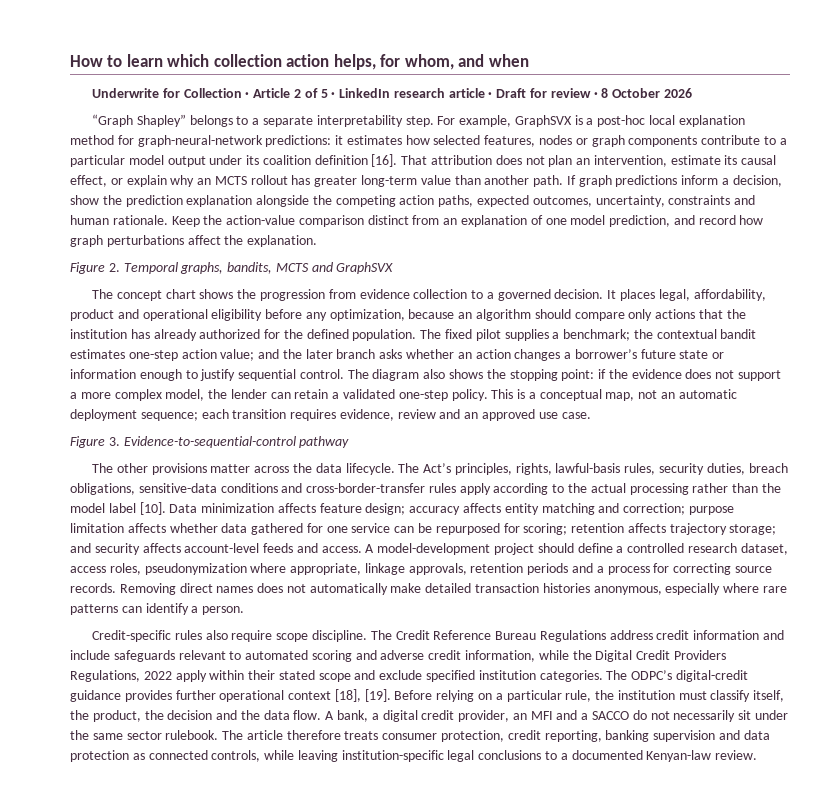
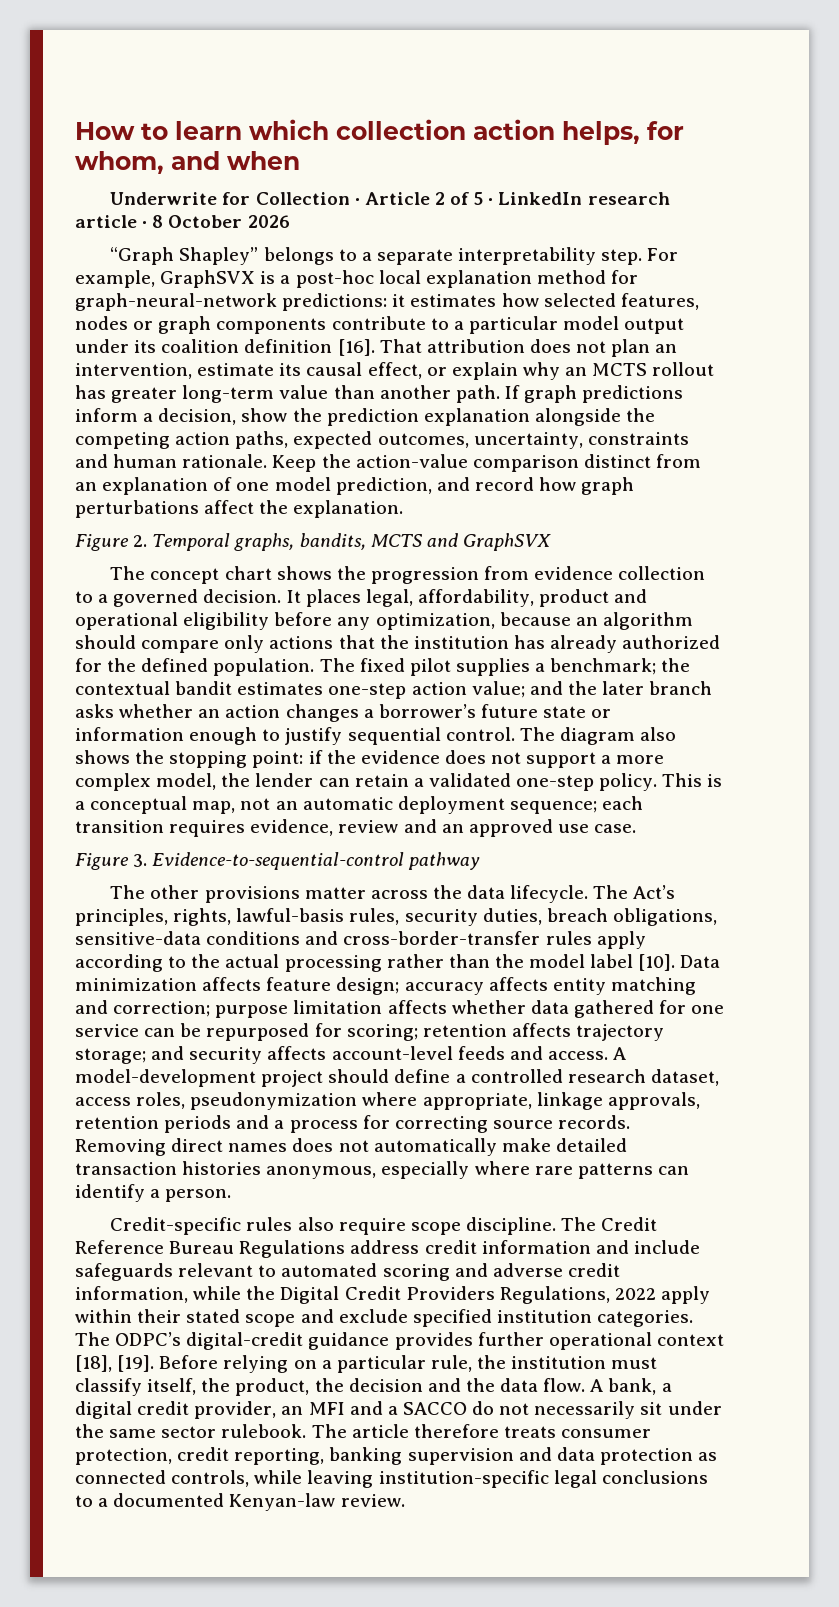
[496,88,598,98] Draft for review · -> (148, 224) none

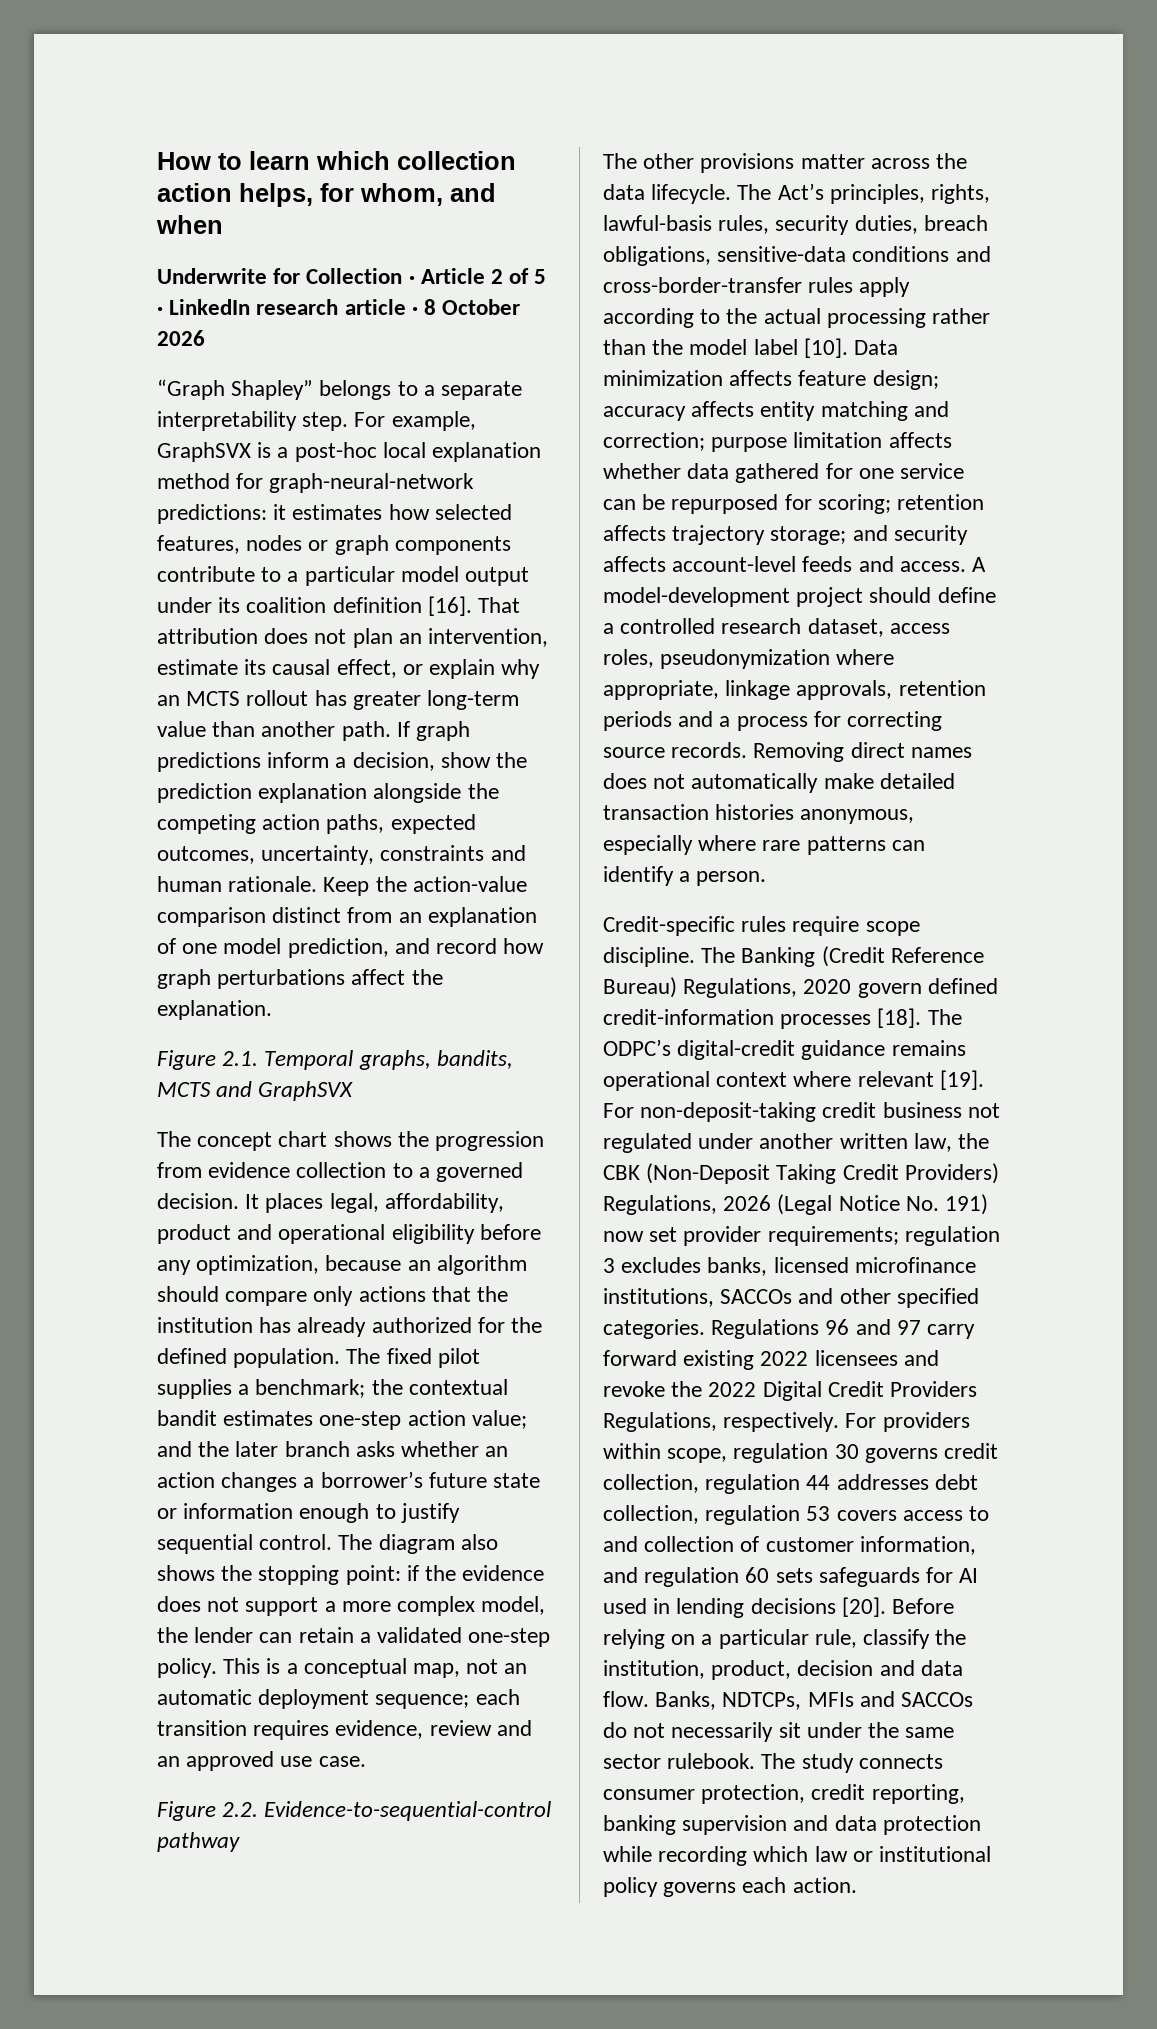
[133,535,148,547] 2. -> [222,1051,259,1066] 2.1.
[133,854,148,867] 3. -> [222,1802,259,1817] 2.2.
[297,1217,334,1231] also -> (787, 924) none
[601,1217,658,1231] [75,1240,700,1258] [75,1263,620,1281] [75,1286,711,1304] [75,1309,694,1327] [75,1332,724,1350] [75,1355,155,1372] Credit Reference Bureau Regulations address credit information and include safeguards relevant to automated scoring and adverse credit information, while the Digital Credit Providers Regulations, 2022 apply within their stated scope and exclude specified institution categories. The ODPC’s digital-credit guidance provides further operational context [18], [19]. -> [741,946,984,967] [603,977,998,998] [603,1008,962,1029] [603,1039,966,1060] [603,1070,984,1091] [603,1102,1000,1122] [603,1133,990,1153] [603,1163,999,1184] [603,1194,989,1215] [603,1226,1000,1246] [603,1257,976,1276] [603,1288,979,1308] [603,1319,976,1339] [603,1350,939,1370] [603,1381,978,1401] [603,1412,970,1432] [603,1443,999,1463] [603,1474,978,1494] [603,1505,990,1525] [603,1536,976,1555] [603,1567,979,1587] [603,1597,886,1618] Banking (Credit Reference Bureau) Regulations, 2020 govern defined credit-information processes [18]. The ODPC’s digital-credit guidance remains operational context where relevant [19]. For non-deposit-taking credit business not regulated under another written law, the CBK (Non-Deposit Taking Credit Providers) Regulations, 2026 (Legal Notice No. 191) now set provider requirements; regulation 3 excludes banks, licensed microfinance institutions, SACCOs and other specified categories. Regulations 96 and 97 carry forward existing 2022 licensees and revoke the 2022 Digital Credit Providers Regulations, respectively. For providers within scope, regulation 30 governs credit collection, regulation 44 addresses debt collection, regulation 53 covers access to and collection of customer information, and regulation 60 sets safeguards for AI used in lending decisions [20].
[477,1355,658,1369] [75,1378,344,1396] the institution must classify itself, the product, the -> [863,1629,967,1649] [603,1660,792,1680] classify the institution, product,
[465,1378,495,1392] the -> (915, 1668) none
[590,1378,672,1395] [75,1401,467,1419] A bank, a digital credit provider, an MFI and a SACCO -> [655,1691,974,1710] Banks, NDTCPs, MFIs and SACCOs
[351,1424,556,1438] article therefore treats -> [801,1753,943,1773] study connects
[698,1452,718,1461] [75,1470,708,1488] [75,1493,405,1511] as connected controls, while leaving institution-specific legal conclusions to a documented Kenyan-law review. -> [603,1846,992,1866] [603,1877,857,1897] while recording which law or institutional policy governs each action.

